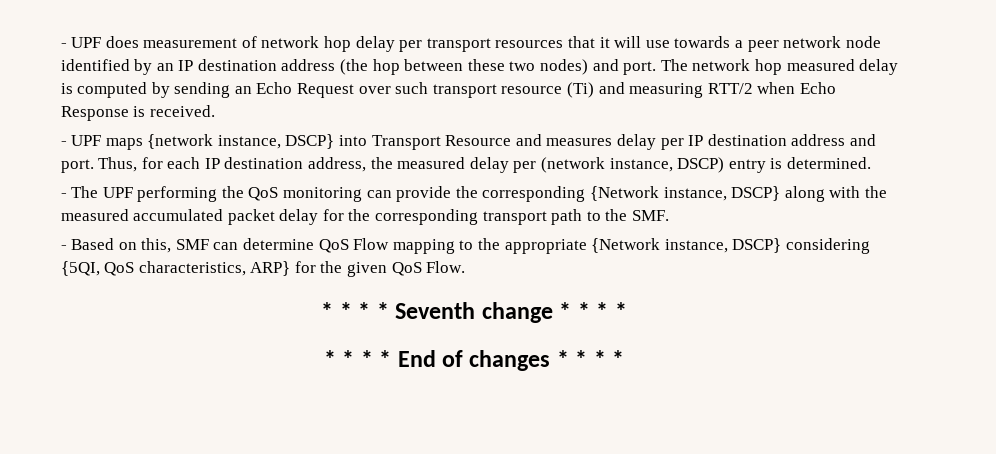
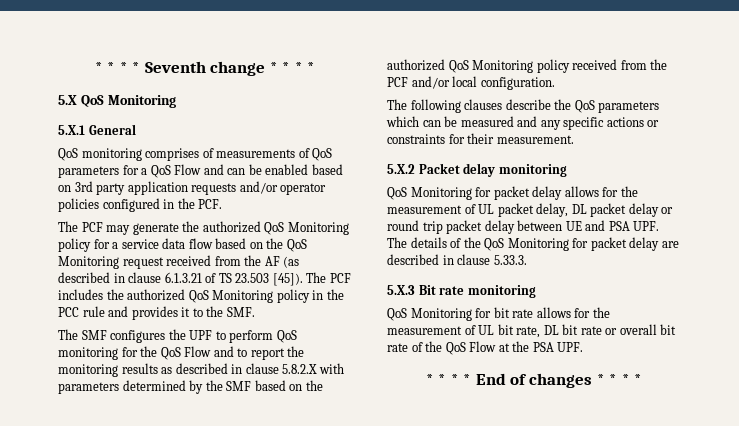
[60,36,881,52] [60,59,899,75] [60,82,836,98] [60,105,215,121] [60,134,876,150] [60,157,871,173] [60,186,887,202] [60,209,670,225] [60,238,870,254] [60,261,466,277] - UPF does measurement of network hop delay per transport resources that it will use towards a peer network node identified by an IP destination address (the hop between these two nodes) and port. The network hop measured delay is computed by sending an Echo Request over such transport resource (Ti) and measuring RTT/2 when Echo Response is received. // - UPF maps {network instance, DSCP} into Transport Resource and measures delay per IP destination address and port. Thus, for each IP destination address, the measured delay per (network instance, DSCP) entry is determined. // - The UPF performing the QoS monitoring can provide the corresponding {Network instance, DSCP} along with the measured accumulated packet delay for the corresponding transport path to the SMF. // - Based on this, SMF can determine QoS Flow mapping to the appropriate {Network instance, DSCP} considering {5QI, QoS characteristics, ARP} for the given QoS Flow. // -> (94, 67) none
(627, 310) none -> [58,95,176,108] [58,124,136,135] [58,148,333,161] [58,164,343,178] [58,181,327,195] [58,198,223,212] [58,221,349,235] [58,238,307,252] [58,255,300,269] [58,272,351,286] [58,289,344,303] [58,306,255,320] [58,329,297,343] [58,346,305,360] [58,363,344,377] [58,380,323,394] [387,59,668,73] [387,76,555,90] [387,99,660,113] [386,116,660,130] [387,133,574,144] [387,163,567,177] [387,186,638,200] [387,203,674,217] [387,220,660,234] [387,237,679,251] [387,254,527,265] [387,285,536,298] [387,307,610,321] [387,324,677,338] [387,341,584,355] // 5.X QoS Monitoring // 5.X.1 General // QoS monitoring comprises of measurements of QoS parameters for a QoS Flow and can be enabled based on 3rd party application requests and/or operator policies configured in the PCF. // The PCF may generate the authorized QoS Monitoring policy for a service data flow based on the QoS Monitoring request received from the AF (as described in clause 6.1.3.21 of TS 23.503 [45]). The PCF includes the authorized QoS Monitoring policy in the PCC rule and provides it to the SMF. // The SMF configures the UPF to perform QoS monitoring for the QoS Flow and to report the monitoring results as described in clause 5.8.2.X with parameters determined by the SMF based on the authorized QoS Monitoring policy received from the PCF and/or local configuration. // The following clauses describe the QoS parameters which can be measured and any specific actions or constraints for their measurement. // 5.X.2 Packet delay monitoring // QoS Monitoring for packet delay allows for the measurement of UL packet delay, DL packet delay or round trip packet delay between UE and PSA UPF. The details of the QoS Monitoring for packet delay are described in clause 5.33.3. // 5.X.3 Bit rate monitoring // QoS Monitoring for bit rate allows for the measurement of UL bit rate, DL bit rate or overall bit rate of the QoS Flow at the PSA UPF.

